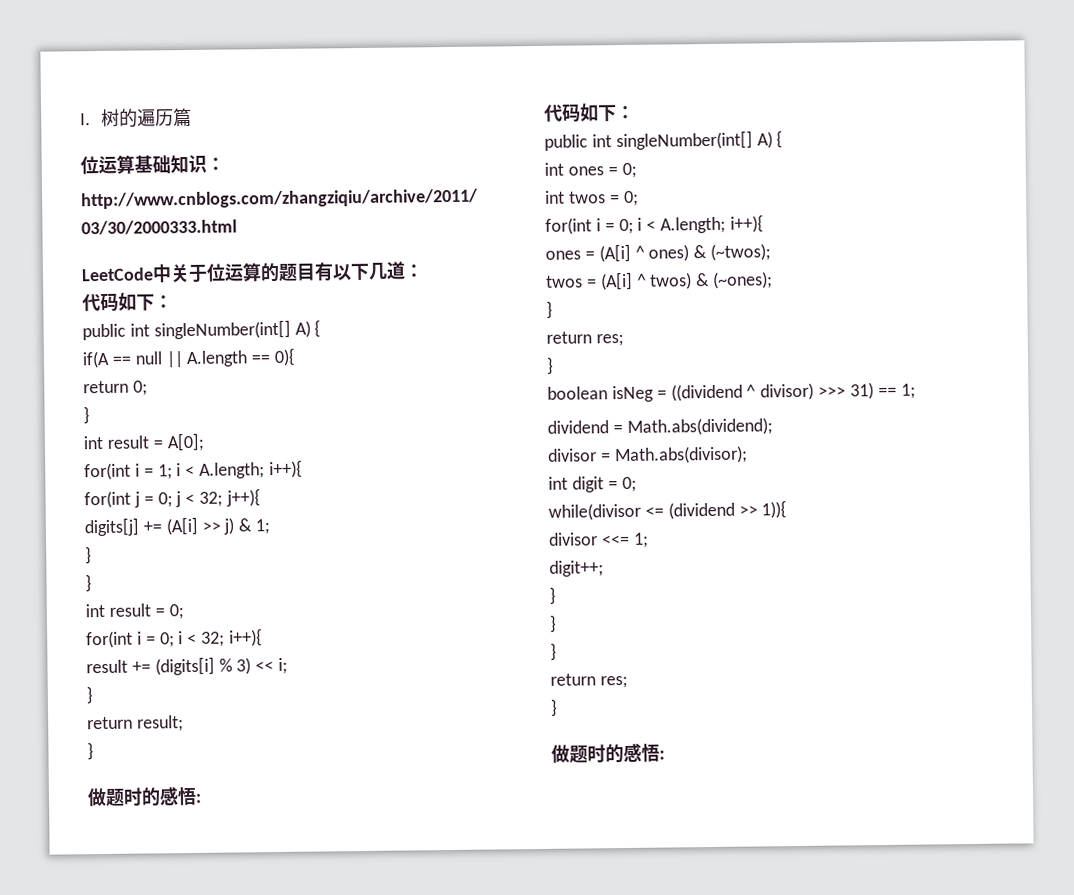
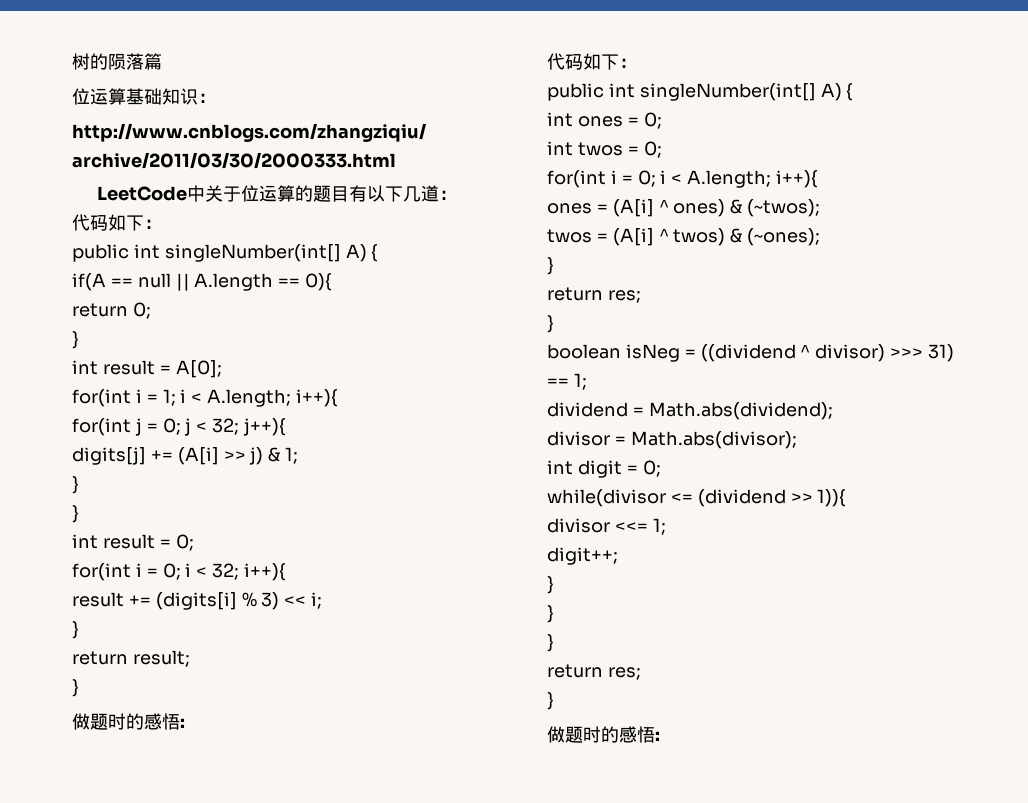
[80,108,174,128] I.树的遍历 -> [72,53,144,70] 树的陨落

